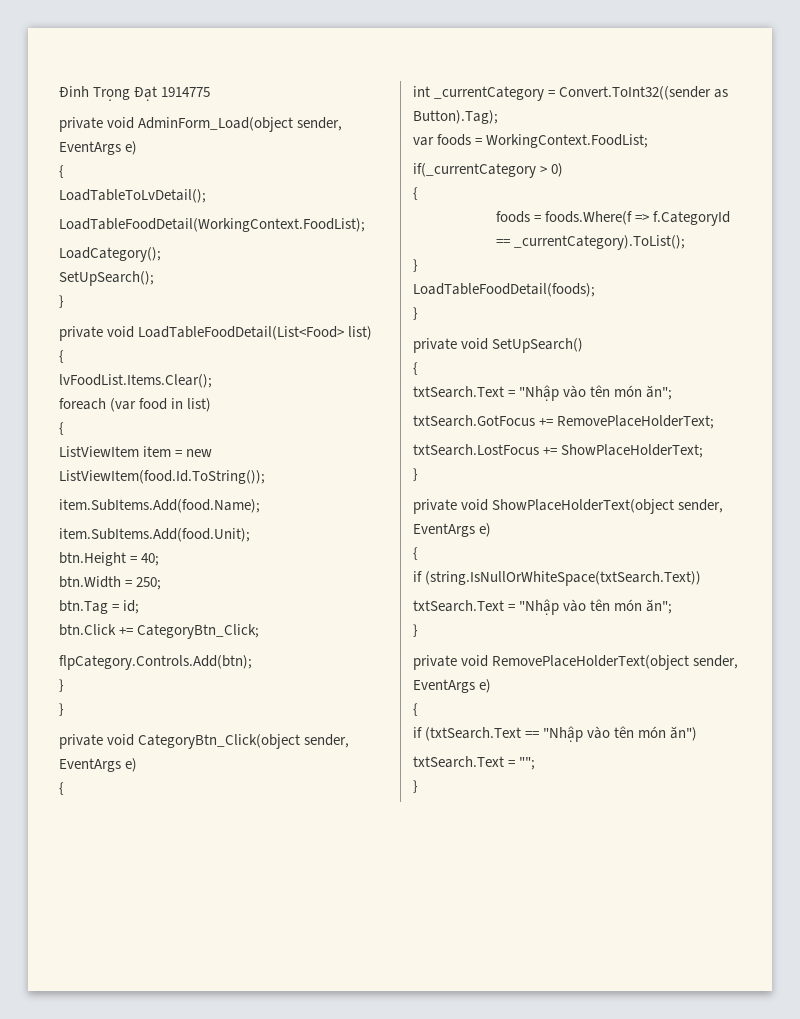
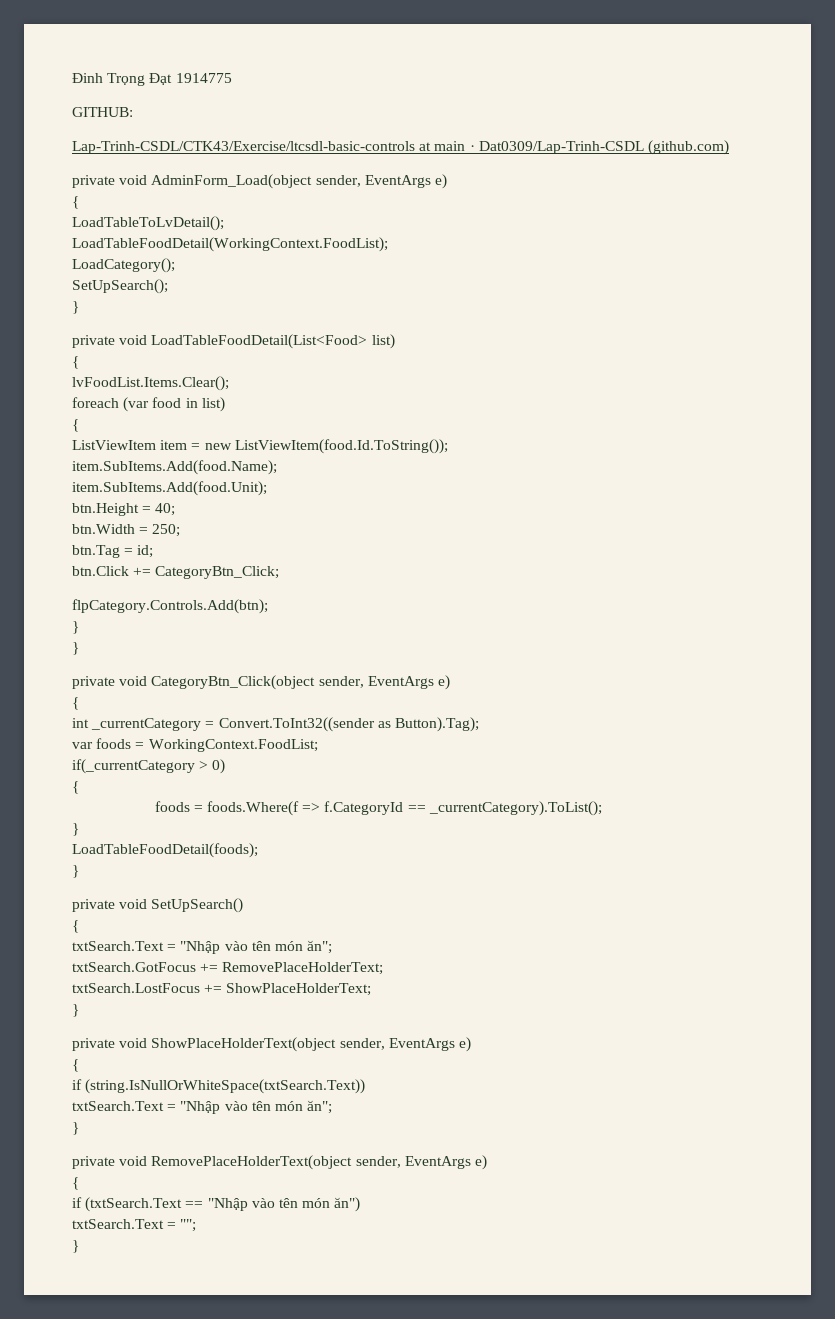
(211, 92) none -> [72,107,133,117] [72,140,729,155] // GITHUB: // Lap-Trinh-CSDL/CTK43/Exercise/ltcsdl-basic-controls at main · Dat0309/Lap-Trinh-CSDL (github.com)

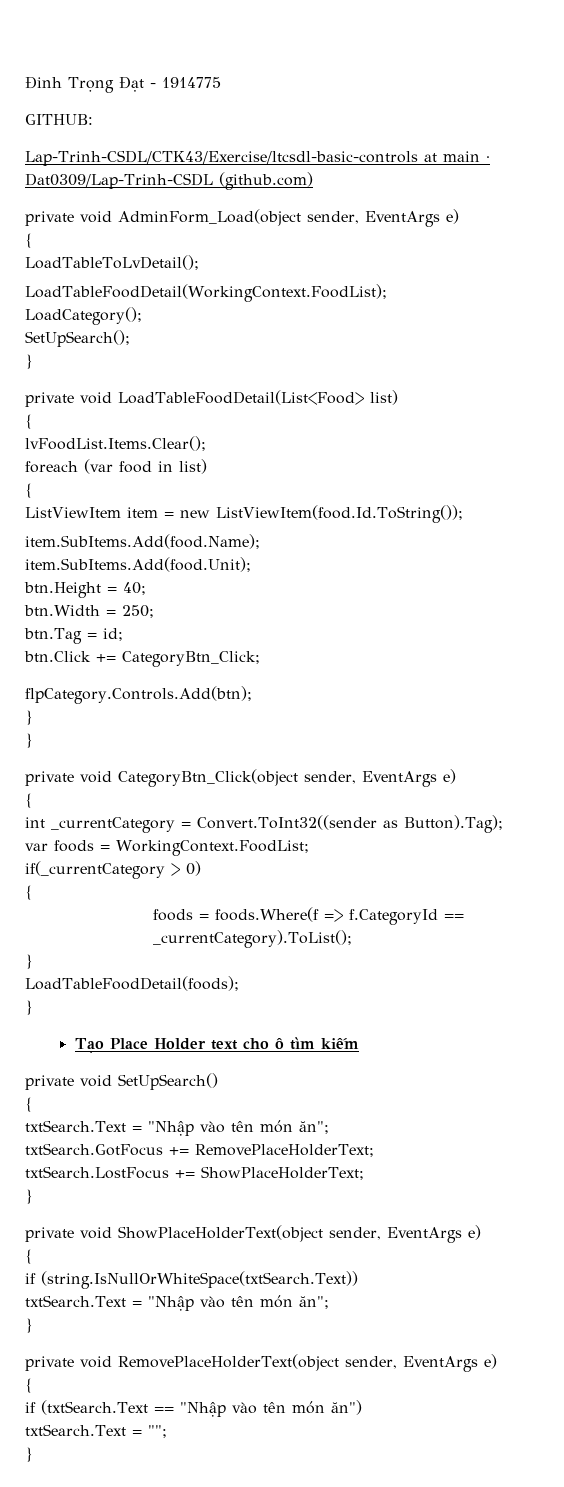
(173, 79) none -> [149,83,156,88] -
(79, 871) none -> [74,1037,359,1053] // Tạo Place Holder text cho ô tìm kiếm

